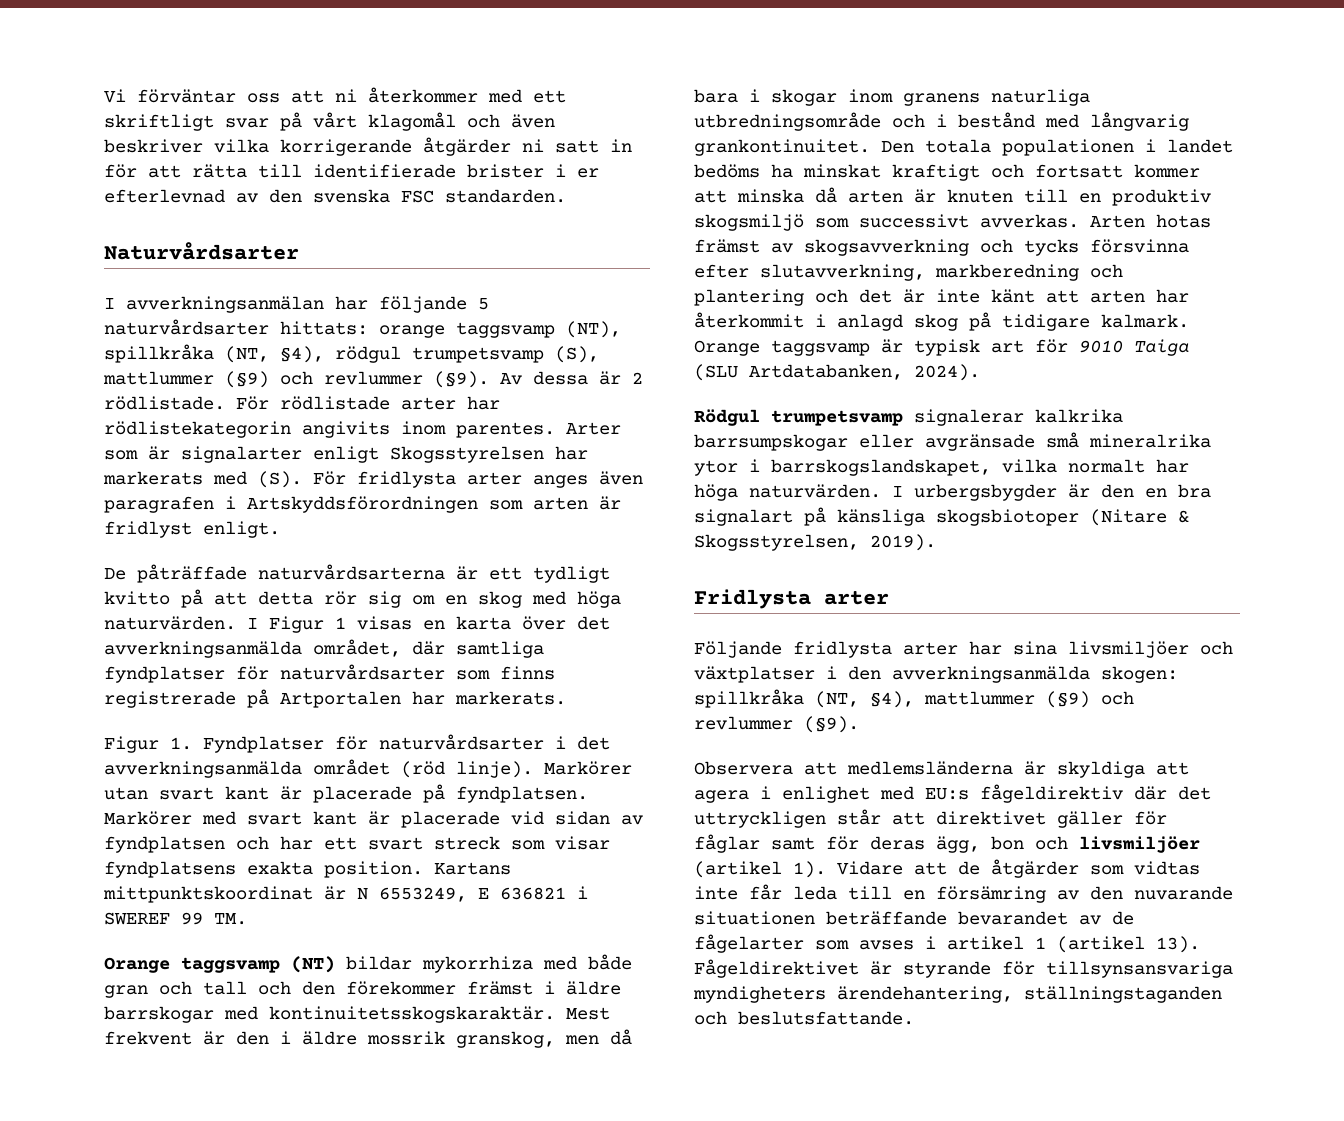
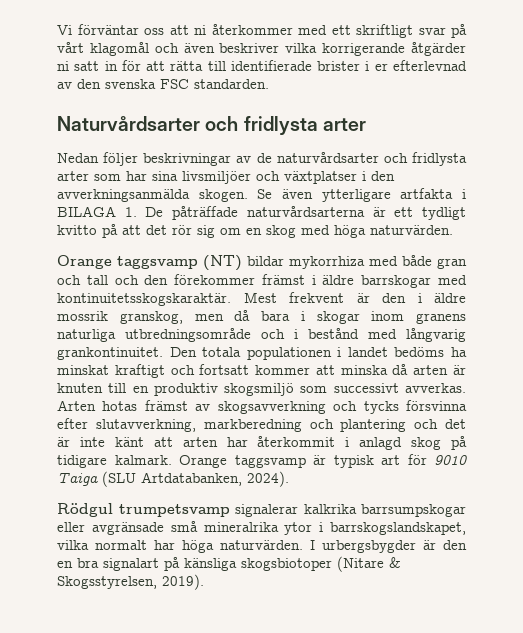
[104,296,489,313] [104,319,621,338] [104,344,599,363] [103,371,643,388] [104,396,500,410] [104,421,621,438] [104,446,588,463] [103,471,643,488] [104,496,621,513] [104,521,280,538] // I avverkningsanmälan har följande 5 naturvårdsarter hittats: orange taggsvamp (NT), spillkråka (NT, §4), rödgul trumpetsvamp (S), mattlummer (§9) och revlummer (§9). Av dessa är 2 rödlistade. För rödlistade arter har rödlistekategorin angivits inom parentes. Arter som är signalarter enligt Skogsstyrelsen har markerats med (S). För fridlysta arter anges även paragrafen i Artskyddsförordningen som arten är fridlyst enligt. // -> [205,116,366,135] [57,152,467,166] [57,171,395,184] [57,188,466,202] [57,206,137,217] och fridlysta arter // Nedan följer beskrivningar av de naturvårdsarter och fridlysta arter som har sina livsmiljöer och växtplatser i den avverkningsanmälda skogen. Se även ytterligare artfakta i BILAGA 1.
[258,591,313,605] detta -> [146,225,167,235] det
[247,616,610,633] [104,639,544,658] [104,664,555,683] [104,689,566,708] [104,734,610,753] [104,759,632,778] [104,784,588,803] [104,811,643,828] [104,836,610,853] [104,861,511,878] [103,886,588,903] [104,912,247,925] I Figur 1 visas en karta över det avverkningsanmälda området, där samtliga fyndplatser för naturvårdsarter som finns registrerade på Artportalen har markerats. // Figur 1. Fyndplatser för naturvårdsarter i det avverkningsanmälda området (röd linje). Markörer utan svart kant är placerade på fyndplatsen. Markörer med svart kant är placerade vid sidan av fyndplatsen och har ett svart streck som visar fyndplatsens exakta position. Kartans mittpunktskoordinat är N 6553249, E 636821 i SWEREF 99 TM. -> (453, 230) none
[694,589,889,609] [694,641,1233,658] [694,666,1178,683] [694,689,1134,708] [694,716,859,733] [694,761,1189,778] [694,784,1211,803] [694,809,1167,828] [694,834,1200,853] [694,859,1200,878] [694,884,1233,903] [694,911,1134,925] [694,934,1200,953] [694,959,1233,978] [693,986,1222,1003] [694,1011,914,1025] // Fridlysta arter // Följande fridlysta arter har sina livsmiljöer och växtplatser i den avverkningsanmälda skogen: spillkråka (NT, §4), mattlummer (§9) och revlummer (§9). // Observera att medlemsländerna är skyldiga att agera i enlighet med EU:s fågeldirektiv där det uttryckligen står att direktivet gäller för fåglar samt för deras ägg, bon och livsmiljöer (artikel 1). Vidare att de åtgärder som vidtas inte får leda till en försämring av den nuvarande situationen beträffande bevarandet av de fågelarter som avses i artikel 1 (artikel 13). Fågeldirektivet är styrande för tillsynsansvariga myndigheters ärendehantering, ställningstaganden och beslutsfattande. -> (204, 582) none

